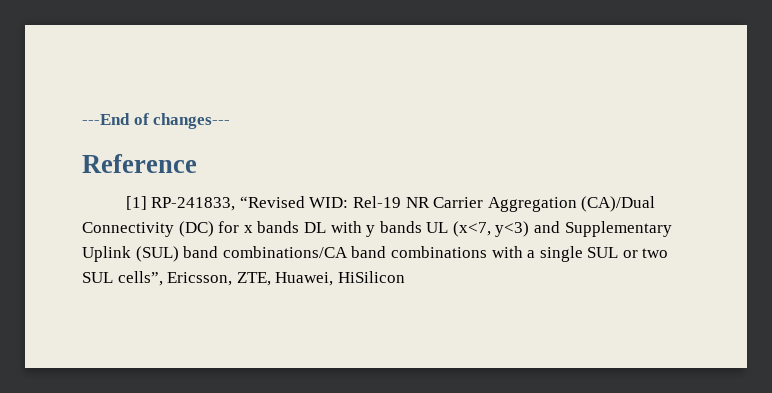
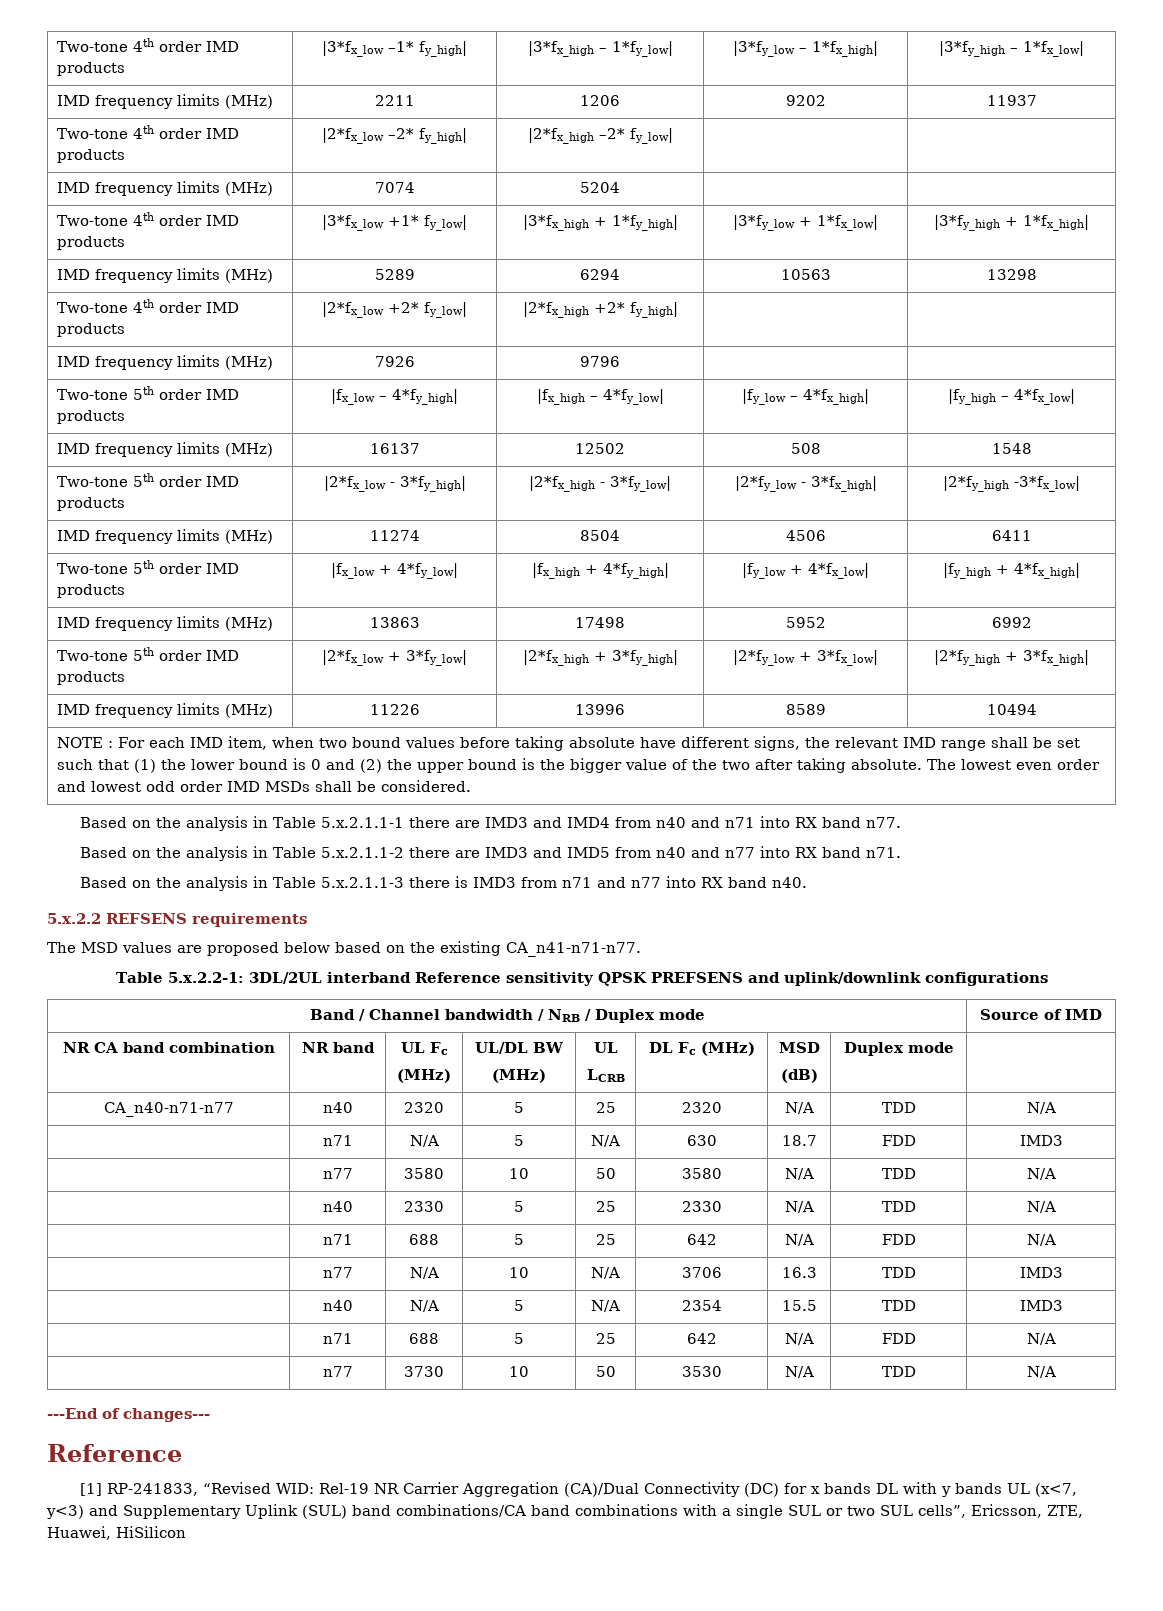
(82, 119) none -> [56,38,239,52] [56,62,125,76] [322,41,467,57] [527,41,673,57] [733,41,878,57] [939,41,1084,57] [56,94,273,109] [374,95,415,106] [580,95,620,106] [785,95,826,106] [986,95,1037,106] [56,125,239,139] [56,149,125,163] [322,128,467,144] [527,128,673,144] [56,181,273,196] [374,182,415,193] [580,182,620,193] [56,212,239,226] [56,236,125,250] [322,215,467,231] [522,215,678,231] [733,215,878,231] [934,215,1089,231] [56,268,273,283] [374,269,415,280] [580,269,620,280] [780,269,831,280] [986,269,1037,280] [56,299,239,313] [56,323,125,337] [322,302,467,318] [522,302,678,318] [56,355,273,370] [374,356,415,367] [580,356,620,367] [56,386,239,400] [56,410,125,424] [331,389,458,405] [536,389,664,405] [742,389,869,405] [948,389,1075,405] [56,442,273,457] [369,443,420,454] [575,443,625,454] [790,443,821,454] [991,443,1032,454] [56,473,239,487] [56,497,125,511] [323,476,466,492] [529,476,671,492] [734,476,877,492] [943,476,1080,492] [56,529,273,544] [369,530,420,541] [580,530,620,541] [785,530,826,541] [991,530,1032,541] [56,560,239,574] [56,584,125,598] [331,563,458,579] [531,563,669,579] [742,563,869,579] [943,563,1080,579] [56,616,273,631] [369,617,420,628] [575,617,625,628] [785,617,826,628] [991,617,1032,628] [56,647,239,661] [56,671,125,685] [322,650,467,666] [522,650,678,666] [733,650,878,666] [934,650,1089,666] [56,703,273,718] [369,704,420,715] [575,704,625,715] [785,704,826,715] [986,704,1037,715] [56,736,1080,751] [56,758,1100,773] [56,780,471,792] [79,816,901,831] [79,846,901,861] [79,876,807,891] [47,913,307,927] [47,941,641,957] [115,972,1048,986] [309,1009,705,1023] [980,1009,1102,1020] [62,1042,275,1053] [301,1042,375,1053] [400,1042,448,1055] [397,1069,451,1083] [475,1042,564,1054] [492,1069,546,1083] [593,1042,618,1053] [586,1069,625,1082] [648,1042,755,1056] [778,1042,820,1053] [780,1069,818,1083] [843,1042,954,1056] [103,1102,234,1117] [322,1102,353,1113] [404,1102,444,1113] [514,1102,524,1113] [595,1102,616,1113] [681,1102,722,1113] [784,1102,814,1114] [881,1102,916,1113] [1026,1102,1056,1114] [322,1135,353,1146] [409,1135,439,1147] [514,1135,524,1146] [591,1135,620,1147] [686,1135,717,1146] [781,1135,817,1146] [881,1135,916,1146] [1019,1135,1063,1146] [322,1168,353,1179] [404,1168,444,1179] [509,1168,529,1179] [595,1168,616,1179] [681,1168,722,1179] [784,1168,814,1180] [881,1168,916,1179] [1026,1168,1056,1180] [322,1201,353,1212] [404,1201,444,1212] [514,1201,524,1212] [595,1201,616,1212] [681,1201,722,1212] [784,1201,814,1213] [881,1201,916,1212] [1026,1201,1056,1213] [322,1234,353,1245] [409,1234,439,1245] [514,1234,524,1245] [595,1234,616,1245] [686,1234,717,1245] [784,1234,814,1246] [881,1234,916,1245] [1026,1234,1056,1246] [322,1267,353,1278] [409,1267,439,1279] [509,1267,529,1278] [591,1267,620,1279] [681,1267,722,1278] [781,1267,817,1278] [881,1267,916,1278] [1019,1267,1063,1278] [322,1300,353,1311] [409,1300,439,1312] [514,1300,524,1311] [591,1300,620,1312] [681,1300,722,1311] [781,1300,817,1311] [881,1300,916,1311] [1019,1300,1063,1311] [322,1333,353,1344] [409,1333,439,1344] [514,1333,524,1344] [595,1333,616,1344] [686,1333,717,1344] [784,1333,814,1345] [881,1333,916,1344] [1026,1333,1056,1345] [322,1366,353,1377] [404,1366,444,1377] [509,1366,529,1377] [595,1366,616,1377] [681,1366,722,1377] [784,1366,814,1378] [881,1366,916,1377] [1026,1366,1056,1378] Two-tone 4th order IMD products | |3*fx_low –1* fy_high| | |3*fx_high – 1*fy_low| | |3*fy_low – 1*fx_high| | |3*fy_high – 1*fx_low| // IMD frequency limits (MHz) | 2211 | 1206 | 9202 | 11937 // Two-tone 4th order IMD products | |2*fx_low –2* fy_high| | |2*fx_high –2* fy_low| | | // IMD frequency limits (MHz) | 7074 | 5204 | | // Two-tone 4th order IMD products | |3*fx_low +1* fy_low| | |3*fx_high + 1*fy_high| | |3*fy_low + 1*fx_low| | |3*fy_high + 1*fx_high| // IMD frequency limits (MHz) | 5289 | 6294 | 10563 | 13298 // Two-tone 4th order IMD products | |2*fx_low +2* fy_low| | |2*fx_high +2* fy_high| | | // IMD frequency limits (MHz) | 7926 | 9796 | | // Two-tone 5th order IMD products | |fx_low – 4*fy_high| | |fx_high – 4*fy_low| | |fy_low – 4*fx_high| | |fy_high – 4*fx_low| // IMD frequency limits (MHz) | 16137 | 12502 | 508 | 1548 // Two-tone 5th order IMD products | |2*fx_low - 3*fy_high| | |2*fx_high - 3*fy_low| | |2*fy_low - 3*fx_high| | |2*fy_high -3*fx_low| // IMD frequency limits (MHz) | 11274 | 8504 | 4506 | 6411 // Two-tone 5th order IMD products | |fx_low + 4*fy_low| | |fx_high + 4*fy_high| | |fy_low + 4*fx_low| | |fy_high + 4*fx_high| // IMD frequency limits (MHz) | 13863 | 17498 | 5952 | 6992 // Two-tone 5th order IMD products | |2*fx_low + 3*fy_low| | |2*fx_high + 3*fy_high| | |2*fy_low + 3*fx_low| | |2*fy_high + 3*fx_high| // IMD frequency limits (MHz) | 11226 | 13996 | 8589 | 10494 // NOTE : For each IMD item, when two bound values before taking absolute have different signs, the relevant IMD range shall be set such that (1) the lower bound is 0 and (2) the upper bound is the bigger value of the two after taking absolute. The lowest even order and lowest odd order IMD MSDs shall be considered. // Based on the analysis in Table 5.x.2.1.1-1 there are IMD3 and IMD4 from n40 and n71 into RX band n77. // Based on the analysis in Table 5.x.2.1.1-2 there are IMD3 and IMD5 from n40 and n77 into RX band n71. // Based on the analysis in Table 5.x.2.1.1-3 there is IMD3 from n71 and n77 into RX band n40. // 5.x.2.2 REFSENS requirements // The MSD values are proposed below based on the existing CA_n41-n71-n77. // Table 5.x.2.2-1: 3DL/2UL interband Reference sensitivity QPSK PREFSENS and uplink/downlink configurations // Band / Channel bandwidth / NRB / Duplex mode | Source of IMD // NR CA band combination | NR band | UL Fc // (MHz) | UL/DL BW // (MHz) | UL // LCRB | DL Fc (MHz) | MSD // (dB) | Duplex mode | // CA_n40-n71-n77 | n40 | 2320 | 5 | 25 | 2320 | N/A | TDD | N/A // | n71 | N/A | 5 | N/A | 630 | 18.7 | FDD | IMD3 // | n77 | 3580 | 10 | 50 | 3580 | N/A | TDD | N/A // | n40 | 2330 | 5 | 25 | 2330 | N/A | TDD | N/A // | n71 | 688 | 5 | 25 | 642 | N/A | FDD | N/A // | n77 | N/A | 10 | N/A | 3706 | 16.3 | TDD | IMD3 // | n40 | N/A | 5 | N/A | 2354 | 15.5 | TDD | IMD3 // | n71 | 688 | 5 | 25 | 642 | N/A | FDD | N/A // | n77 | 3730 | 10 | 50 | 3530 | N/A | TDD | N/A //

